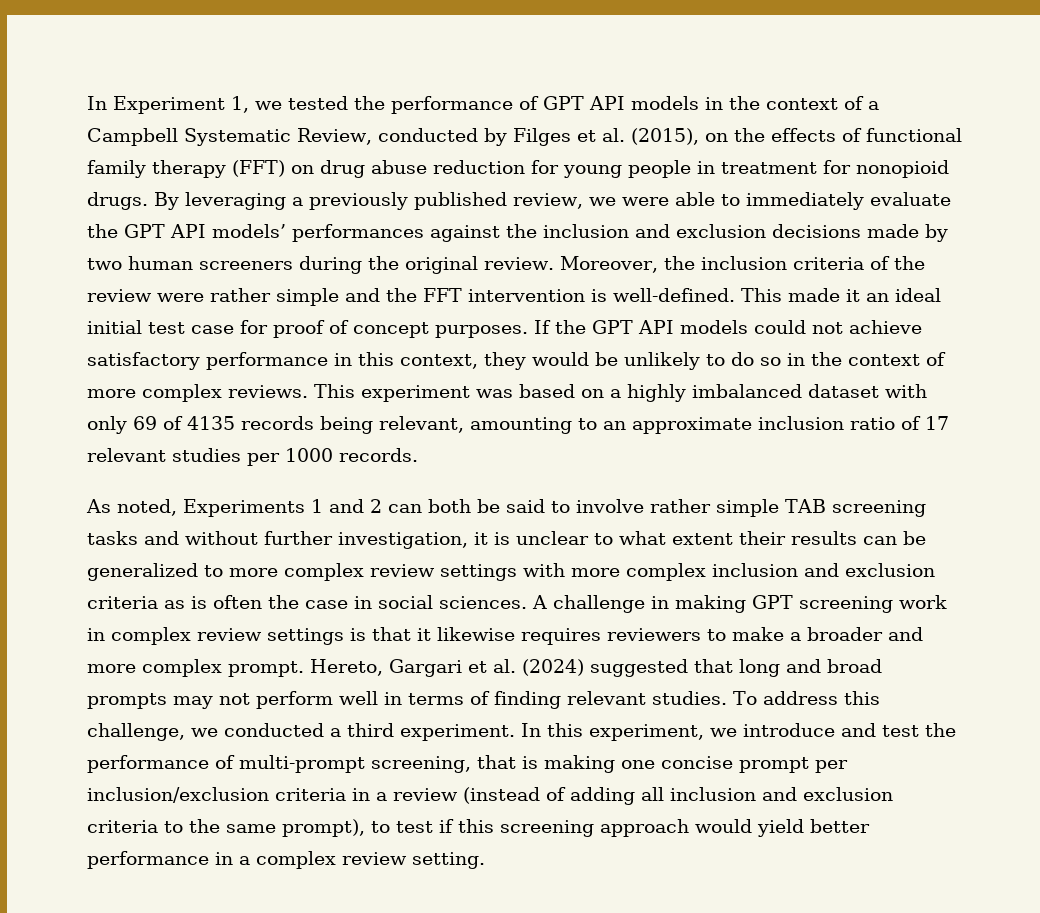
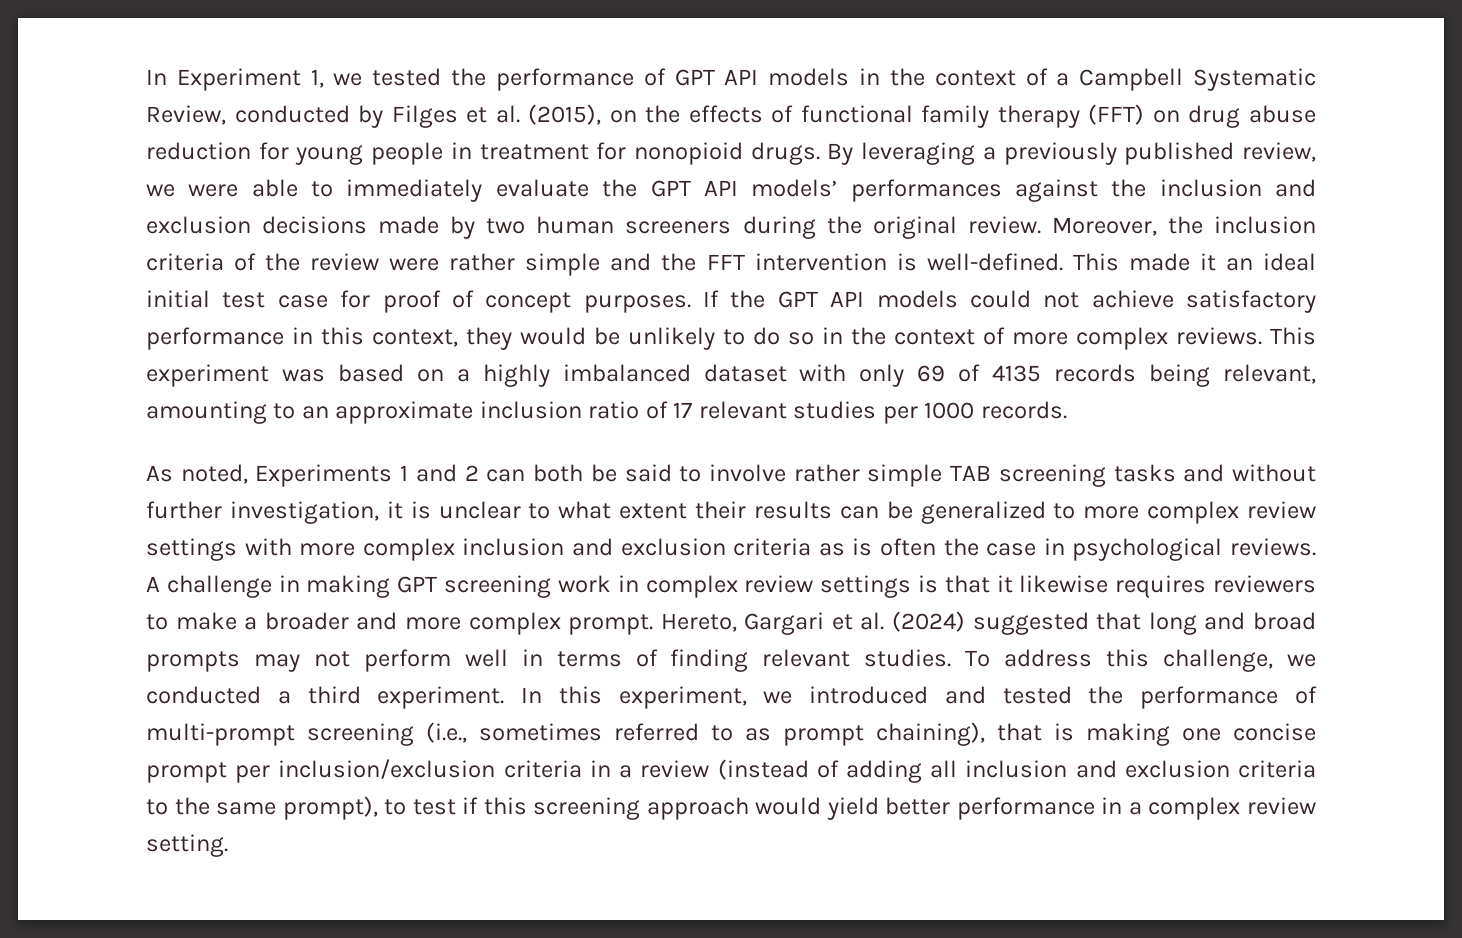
[378,595,527,609] social sciences. -> [1072,538,1316,561] psychological reviews.
[743,723,919,737] introduce and test -> [809,686,1072,704] introduced and tested
[371,756,471,773] screening, -> [307,722,985,746] screening (i.e., sometimes referred to as prompt chaining),

